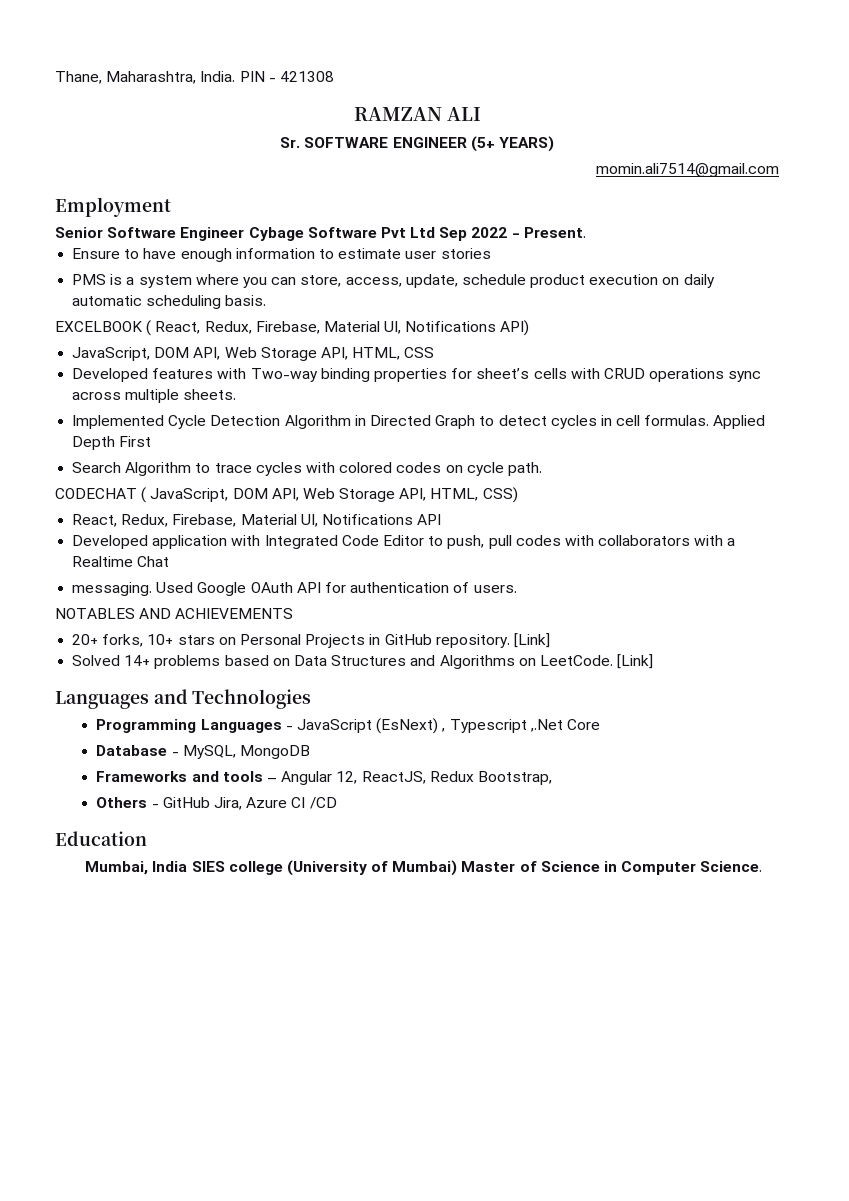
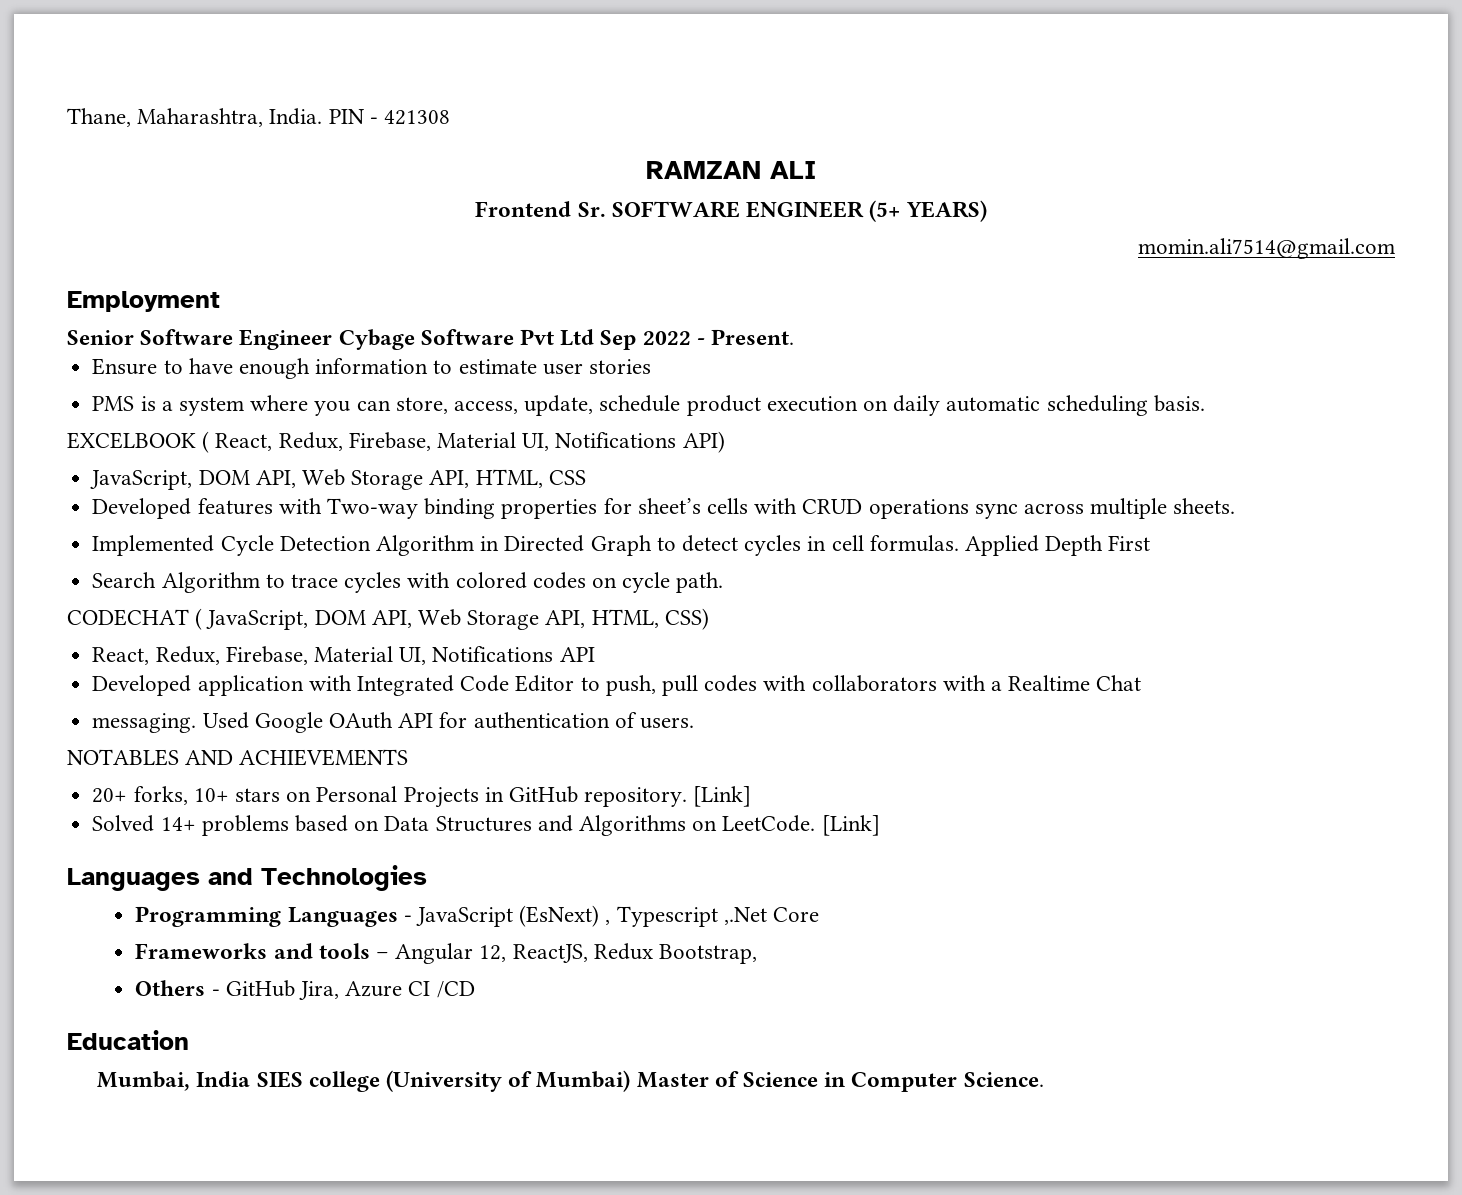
(481, 114) none -> [475,201,572,217] Frontend
[96,745,310,759] // Database - MySQL, MongoDB -> (820, 914) none

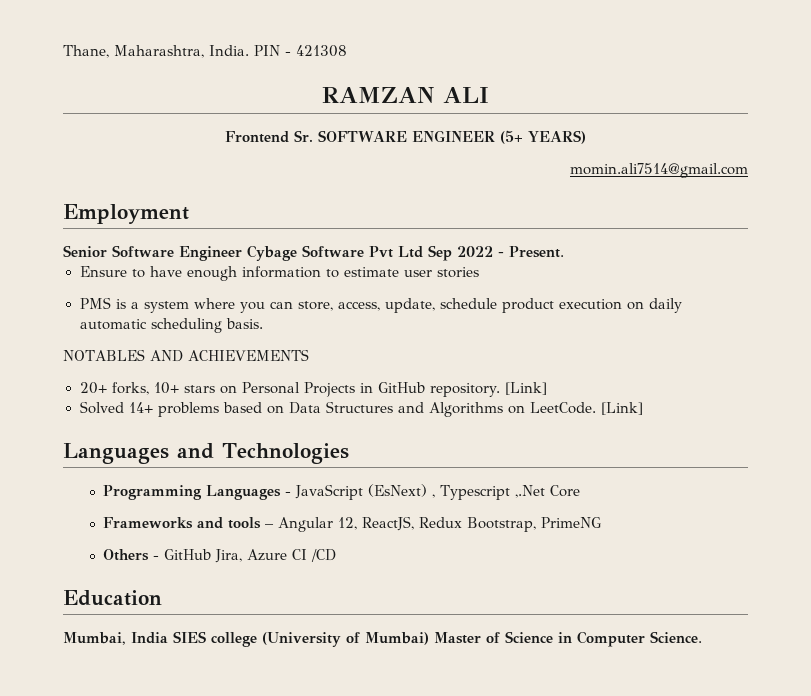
[67,431,725,453] [90,469,586,490] [92,498,1236,519] [92,535,1151,556] [92,572,724,593] [67,608,709,630] [92,646,595,665] [92,675,1142,696] [92,712,694,733] // EXCELBOOK ( React, Redux, Firebase, Material UI, Notifications API) // JavaScript, DOM API, Web Storage API, HTML, CSS // Developed features with Two-way binding properties for sheet’s cells with CRUD operations sync across multiple sheets. // Implemented Cycle Detection Algorithm in Directed Graph to detect cycles in cell formulas. Applied Depth First // Search Algorithm to trace cycles with colored codes on cycle path. // CODECHAT ( JavaScript, DOM API, Web Storage API, HTML, CSS) // React, Redux, Firebase, Material UI, Notifications API // Developed application with Integrated Code Editor to push, pull codes with collaborators with a Realtime Chat // messaging. Used Google OAuth API for authentication of users. -> (263, 323) none
(758, 954) none -> [541,517,602,528] PrimeNG

